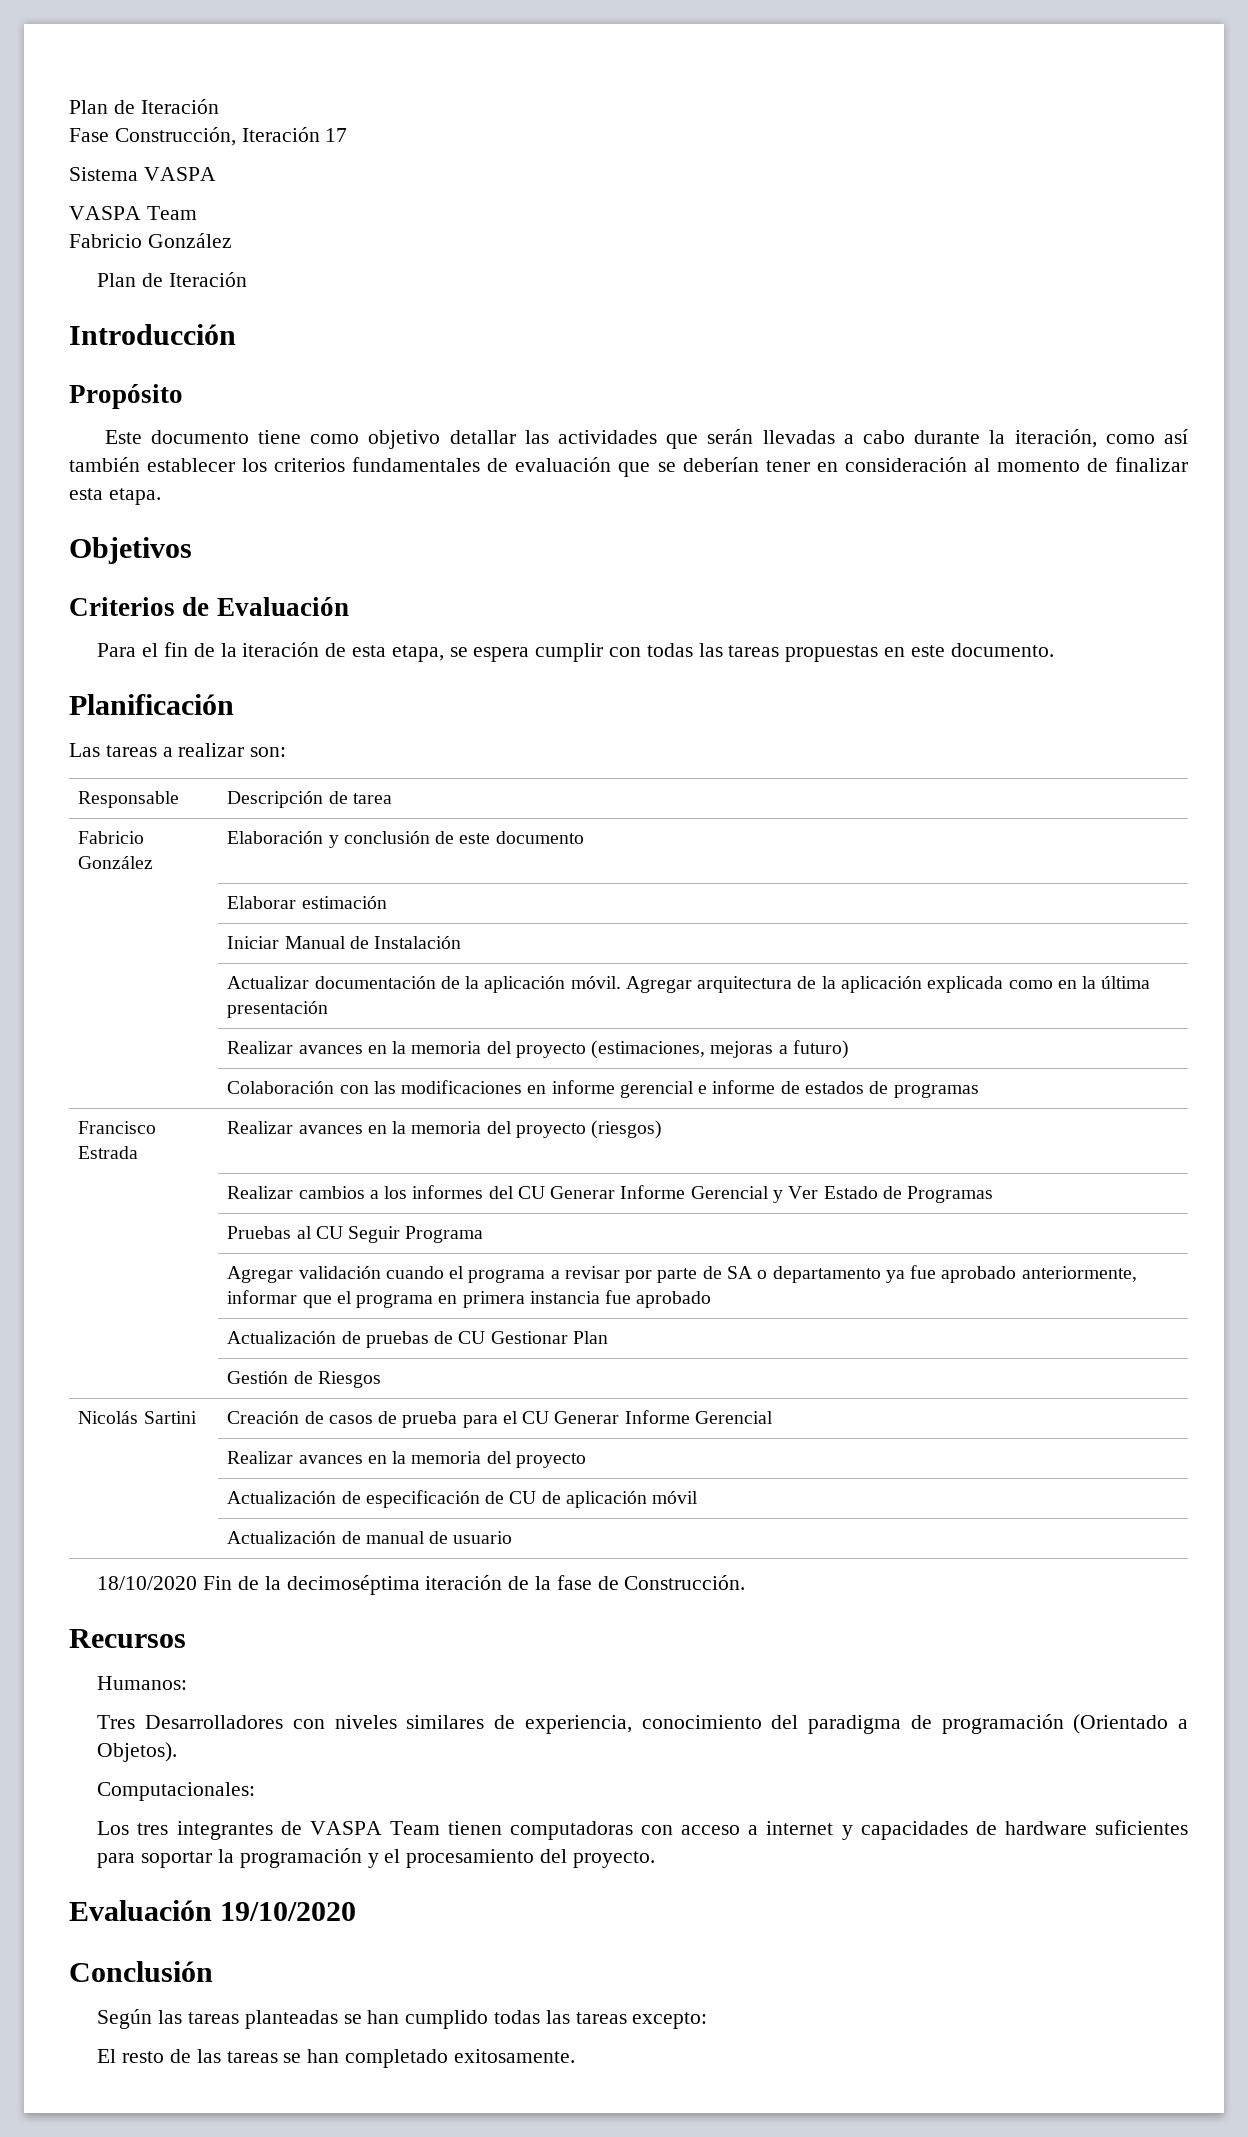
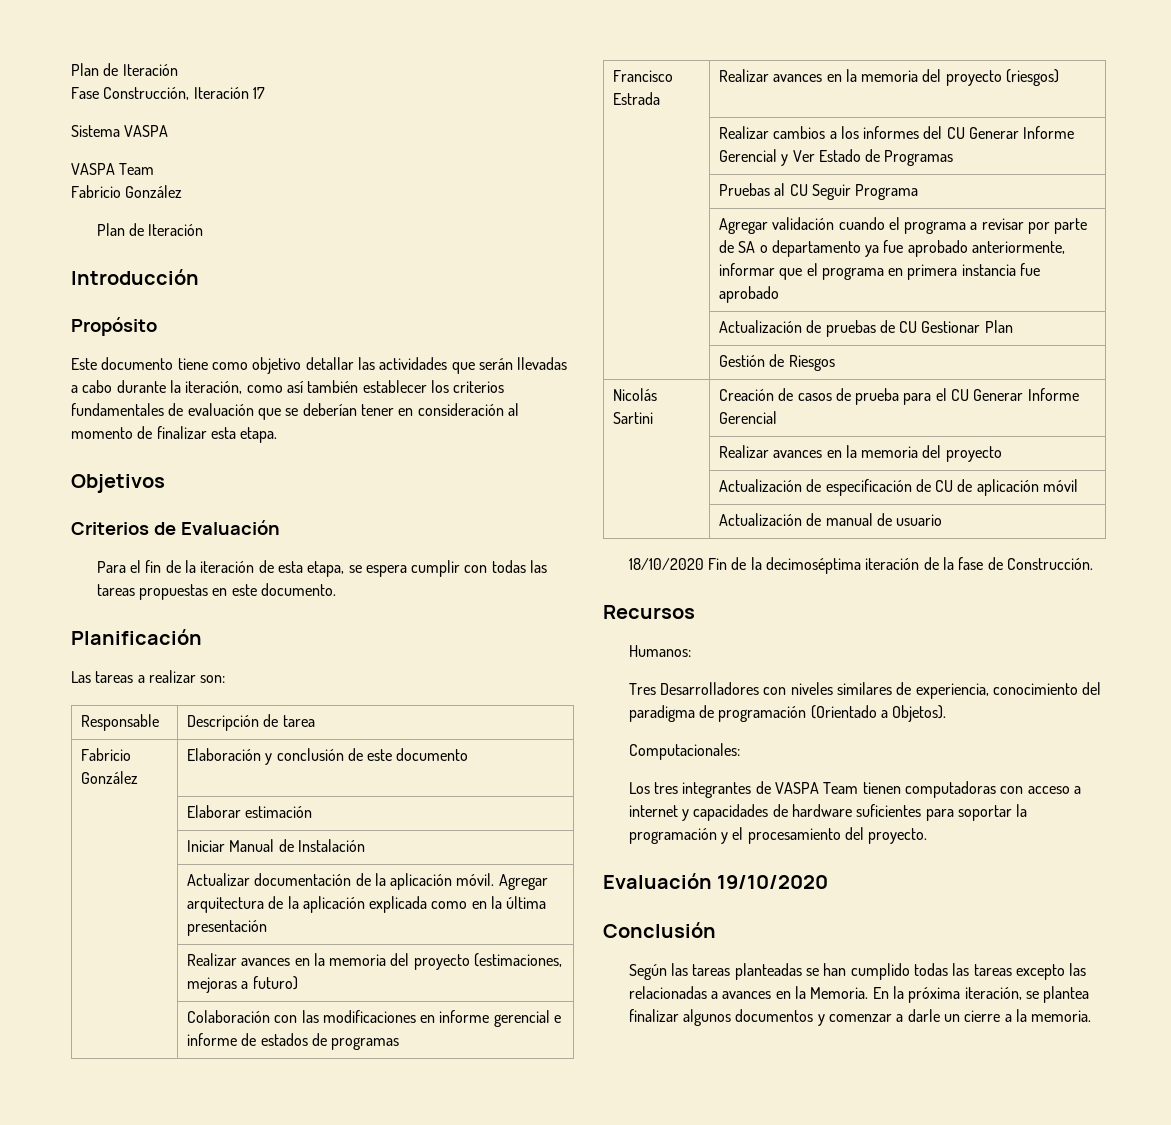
[632,2012,708,2029] [97,2049,575,2068] excepto: // El resto de las tareas se han completado exitosamente. -> [1015,963,1087,980] [628,986,1090,1003] [628,1009,1092,1026] excepto las relacionadas a avances en la Memoria. En la próxima iteración, se plantea finalizar algunos documentos y comenzar a darle un cierre a la memoria.

